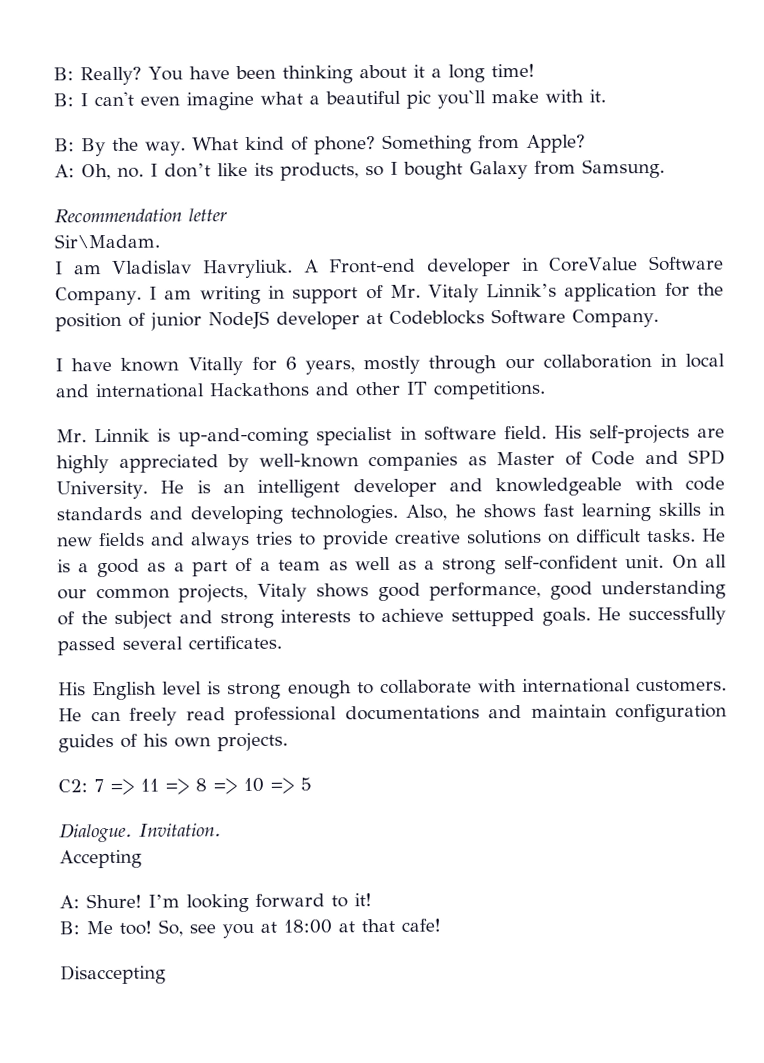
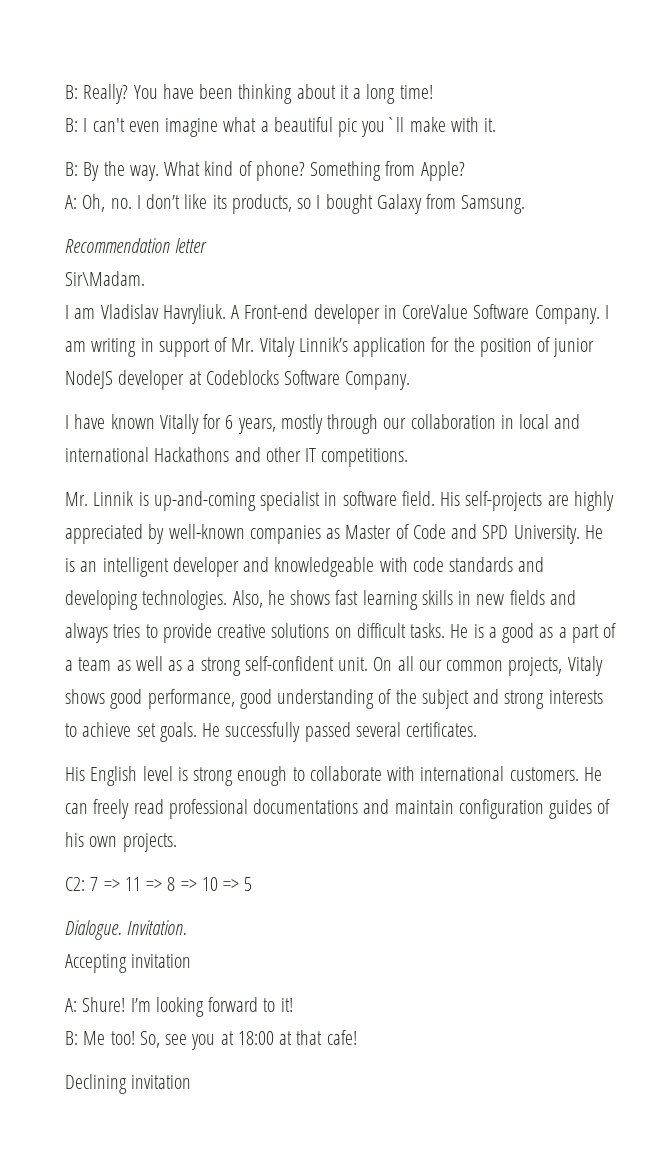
[451,607,536,627] settupped -> [136,723,156,737] set
(142, 859) none -> [131,954,192,968] invitation
[60,964,166,985] Disaccepting -> [65,1074,192,1094] Declining invitation

